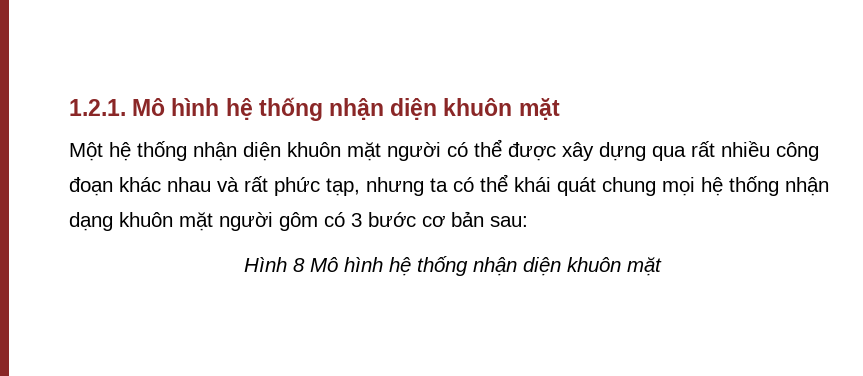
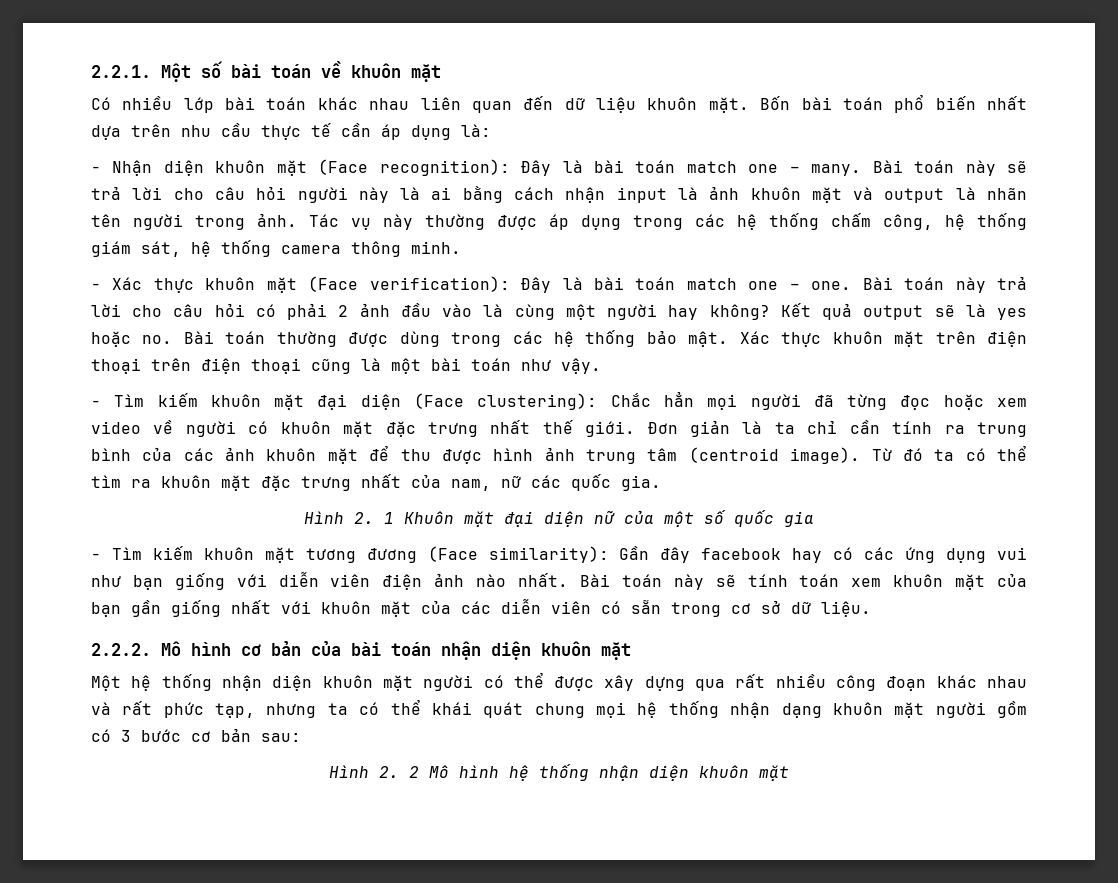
[69,97,323,121] 1.2.1. Mô hình hệ thống -> [91,61,441,82] [91,94,1027,113] [91,123,491,140] [91,159,1027,176] [91,185,1027,203] [91,213,1027,230] [91,240,461,257] [91,276,1027,293] [91,303,1027,320] [91,330,1028,347] [91,358,601,374] [91,391,1027,410] [91,420,1028,437] [91,445,1027,464] [91,474,661,491] [304,510,814,527] [91,546,1028,563] [91,572,1028,590] [91,599,871,617] [91,641,431,656] 2.2.1. Một số bài toán về khuôn mặt // Có nhiều lớp bài toán khác nhau liên quan đến dữ liệu khuôn mặt. Bốn bài toán phổ biến nhất dựa trên nhu cầu thực tế cần áp dụng là: // - Nhận diện khuôn mặt (Face recognition): Đây là bài toán match one – many. Bài toán này sẽ trả lời cho câu hỏi người này là ai bằng cách nhận input là ảnh khuôn mặt và output là nhãn tên người trong ảnh. Tác vụ này thường được áp dụng trong các hệ thống chấm công, hệ thống giám sát, hệ thống camera thông minh. // - Xác thực khuôn mặt (Face verification): Đây là bài toán match one – one. Bài toán này trả lời cho câu hỏi có phải 2 ảnh đầu vào là cùng một người hay không? Kết quả output sẽ là yes hoặc no. Bài toán thường được dùng trong các hệ thống bảo mật. Xác thực khuôn mặt trên điện thoại trên điện thoại cũng là một bài toán như vậy. // - Tìm kiếm khuôn mặt đại diện (Face clustering): Chắc hẳn mọi người đã từng đọc hoặc xem video về người có khuôn mặt đặc trưng nhất thế giới. Đơn giản là ta chỉ cần tính ra trung bình của các ảnh khuôn mặt để thu được hình ảnh trung tâm (centroid image). Từ đó ta có thể tìm ra khuôn mặt đặc trưng nhất của nam, nữ các quốc gia. // Hình 2. 1 Khuôn mặt đại diện nữ của một số quốc gia // - Tìm kiếm khuôn mặt tương đương (Face similarity): Gần đây facebook hay có các ứng dụng vui như bạn giống với diễn viên điện ảnh nào nhất. Bài toán này sẽ tính toán xem khuôn mặt của bạn gần giống nhất với khuôn mặt của các diễn viên có sẵn trong cơ sở dữ liệu. // 2.2.2. Mô hình cơ bản của bài toán
[279,212,318,231] gôm -> [996,701,1027,718] gồm
[292,258,305,272] 8 -> [379,766,419,778] 2. 2

